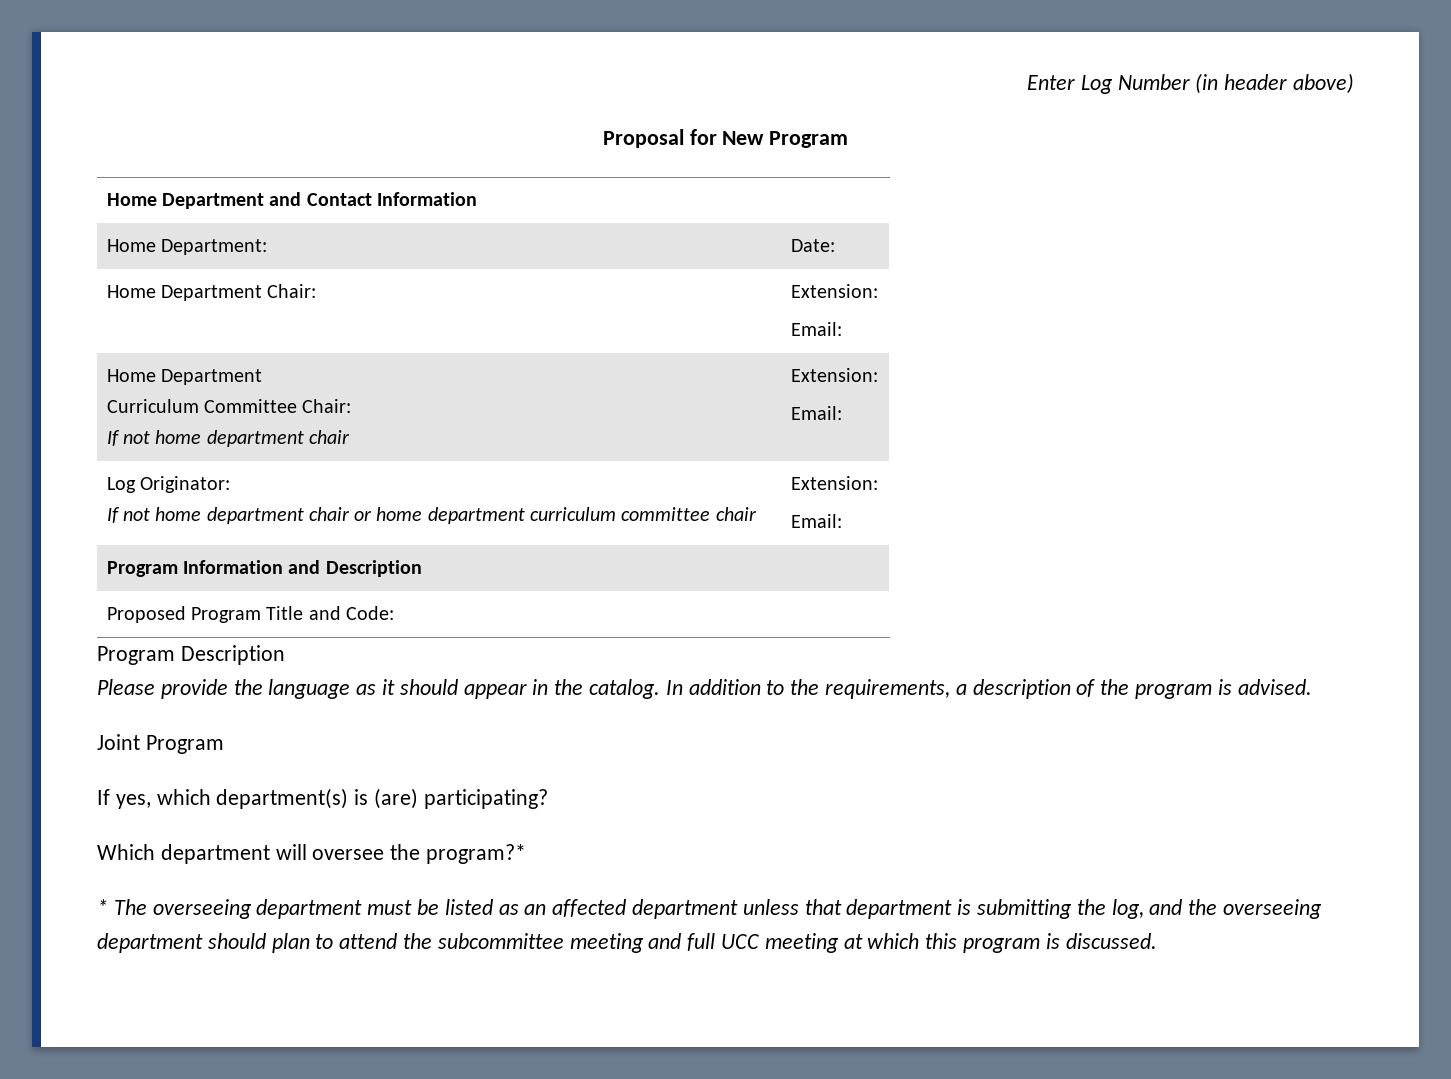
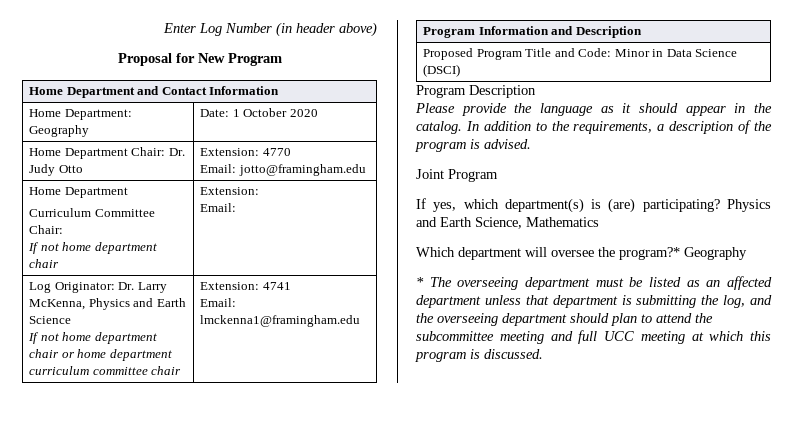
(268, 247) none -> [29,125,90,137] Geography
(835, 245) none -> [232,108,318,117] 1 October 2020
[790,284,878,298] [790,322,842,336] | Extension: // Email: -> [168,148,185,156] [29,164,83,176] [200,148,291,156] [200,164,366,176] Dr. Judy Otto | Extension: 4770 // Email: jotto@framingham.edu
(231, 484) none -> [118,282,167,293] [29,298,186,310] [29,316,72,324] Dr. Larry McKenna, Physics and Earth Science
[790,514,842,528] // Email: -> [262,282,291,290] [200,298,237,307] [200,315,361,327] 4741 // Email: lmckenna1@framingham.edu
(394, 613) none -> [614,49,738,57] [423,64,461,77] Minor in Data Science (DSCI)
(548, 799) none -> [727,199,771,212] [416,217,599,229] Physics and Earth Science, Mathematics
(527, 854) none -> [684,247,747,260] Geography

